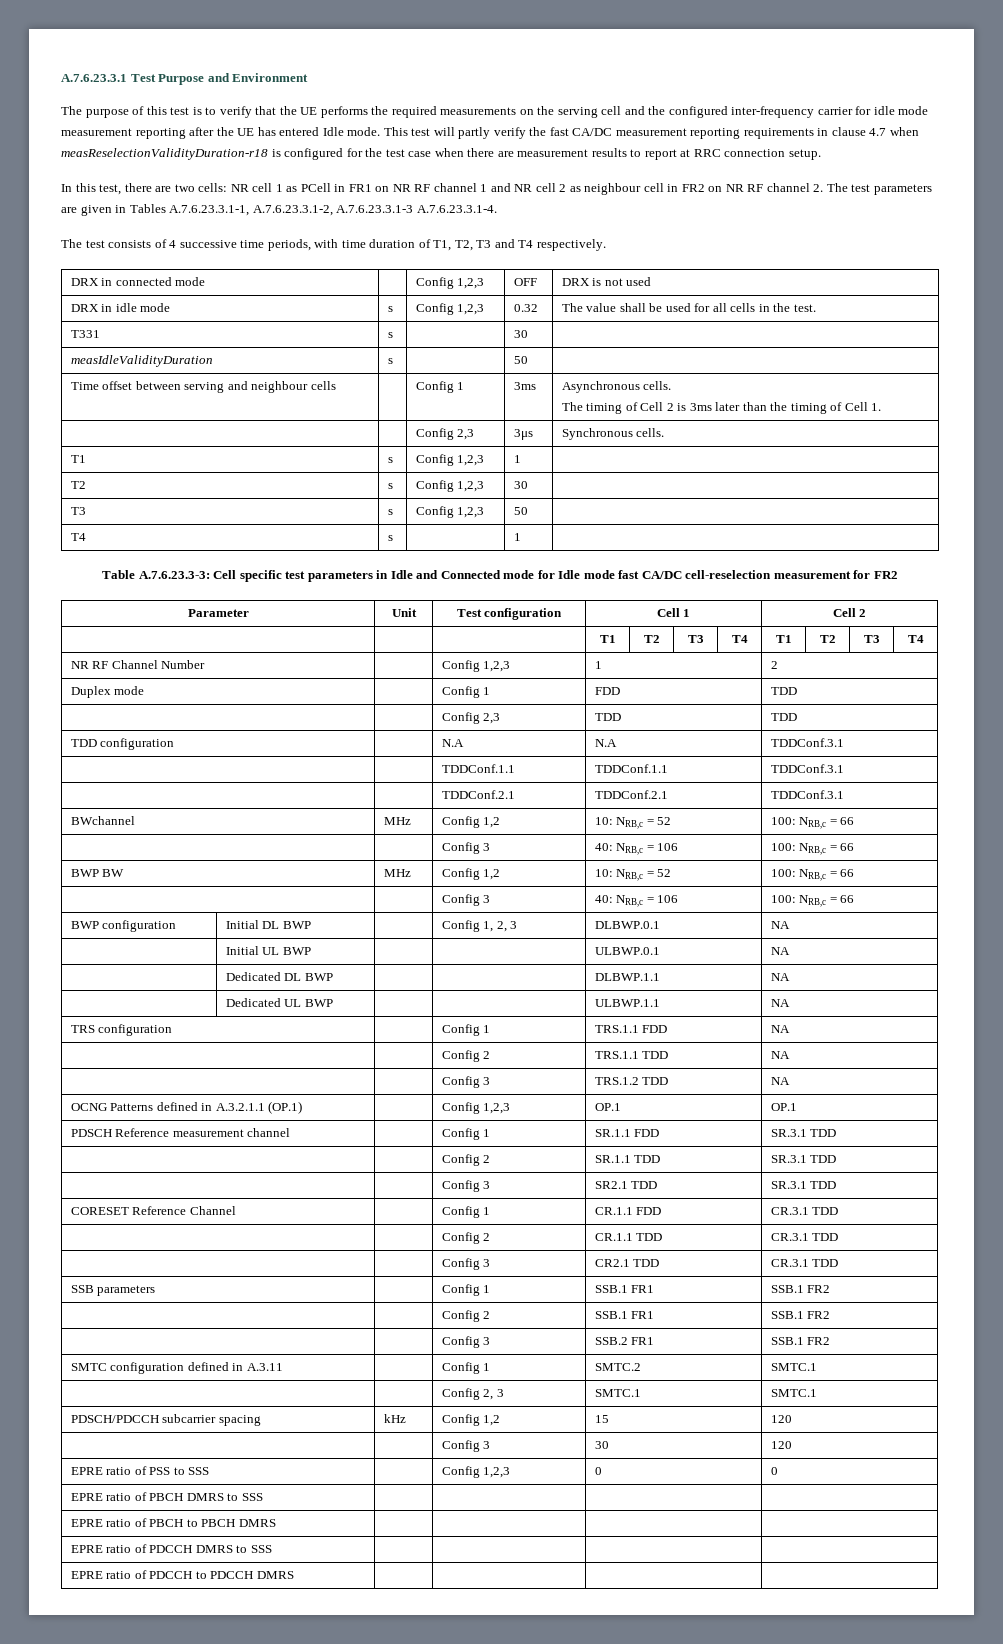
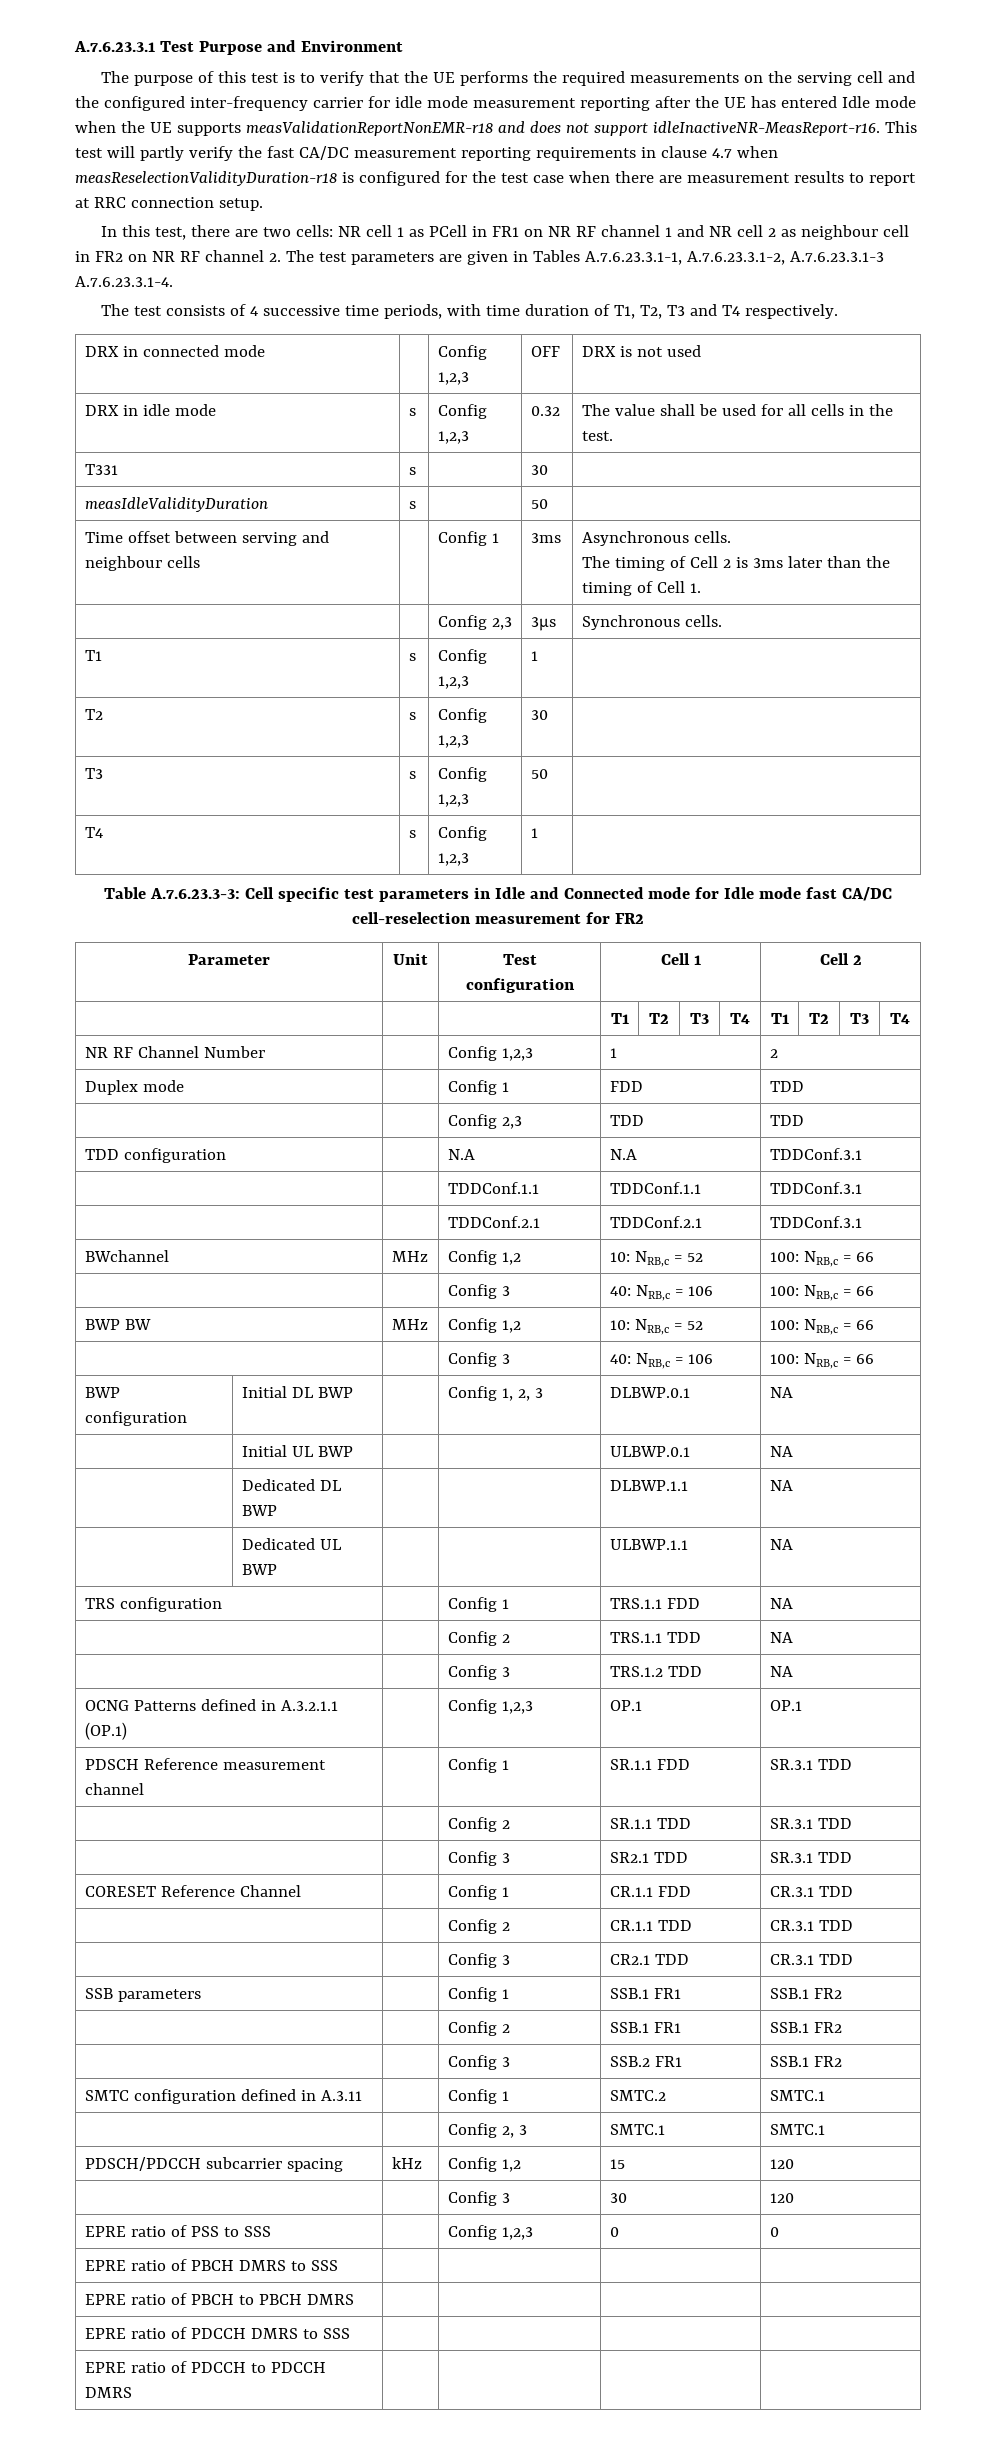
[347,127,381,136] mode. -> [874,96,916,108] [75,121,880,136] mode when the UE supports measValidationReportNonEMR-r18 and does not support idleInactiveNR-MeasReport-r16.
(393, 538) none -> [437,826,487,841] [437,853,469,866] Config 1,2,3

